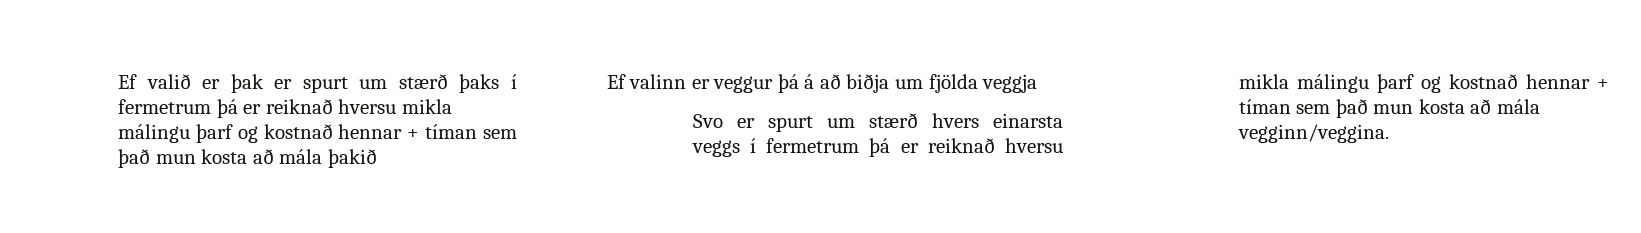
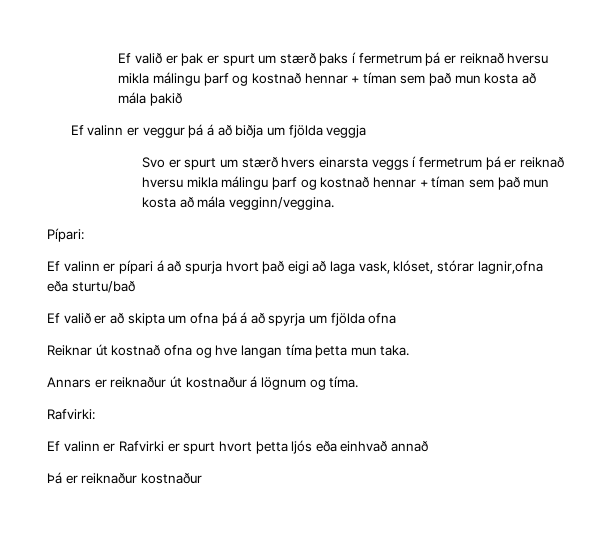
(1389, 133) none -> [47,228,84,242] [47,260,543,274] [47,280,135,293] [47,312,397,326] [47,344,410,358] [47,376,359,390] [47,409,95,420] [47,440,429,454] [47,472,202,484] // Pípari: // Ef valinn er pípari á að spurja hvort það eigi að laga vask, klóset, stórar lagnir,ofna eða sturtu/bað // Ef valið er að skipta um ofna þá á að spyrja um fjölda ofna // Reiknar út kostnað ofna og hve langan tíma þetta mun taka. // Annars er reiknaður út kostnaður á lögnum og tíma. // Rafvirki: // Ef valinn er Rafvirki er spurt hvort þetta ljós eða einhvað annað // Þá er reiknaður kostnaður

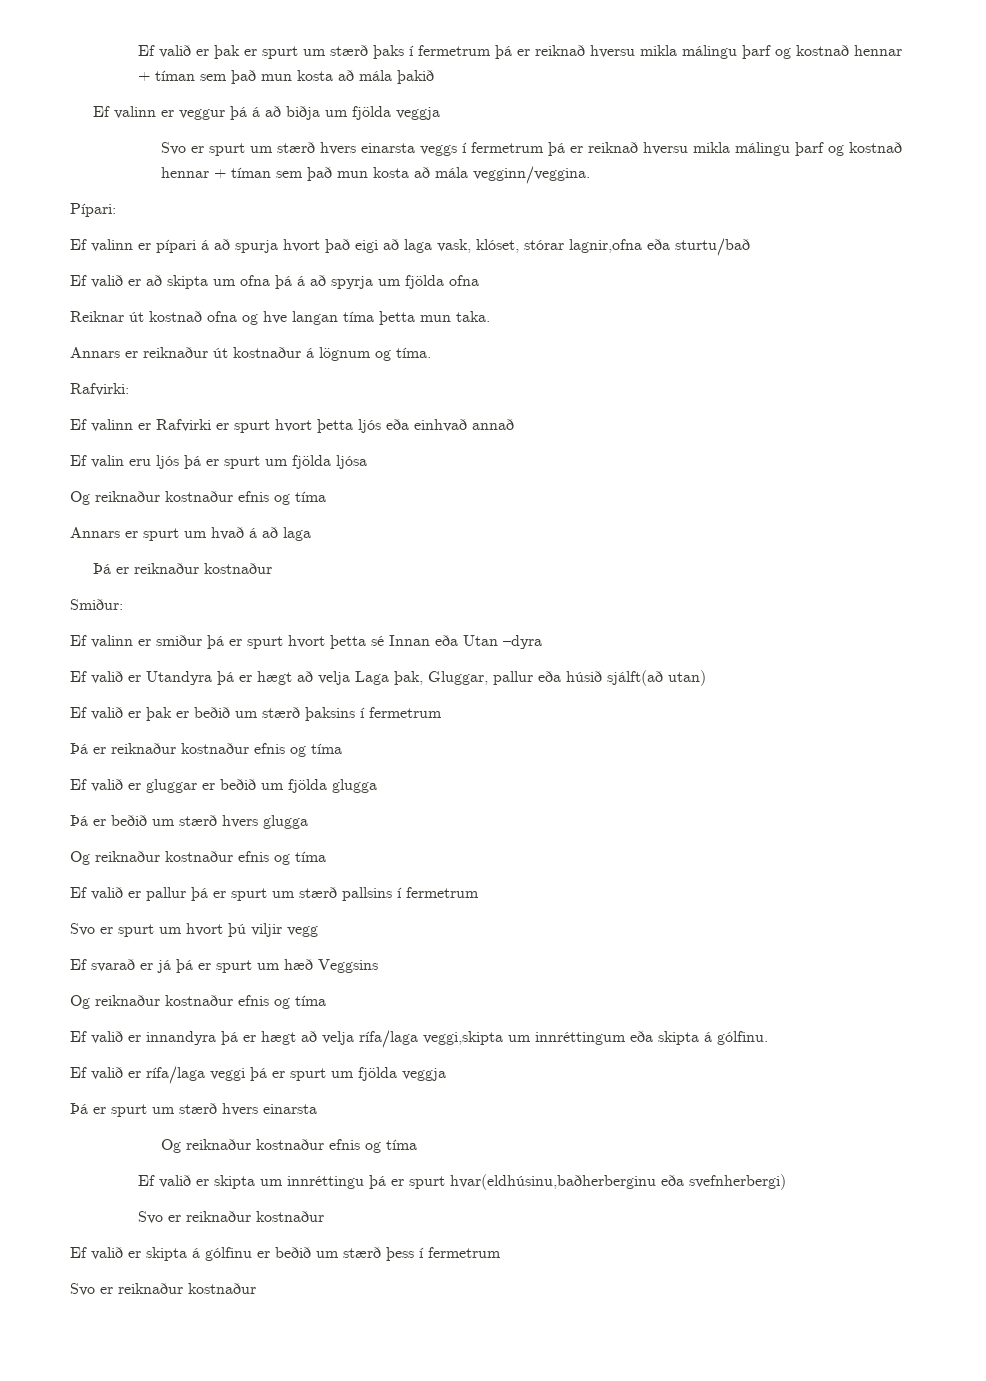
[47,472,62,484] Þá -> [70,455,367,469] [70,491,326,505] [70,527,311,541] [92,563,272,574] [70,599,123,610] [70,635,542,649] [70,670,706,686] [70,707,442,721] [70,743,342,757] [70,779,377,793] [70,815,308,829] [70,851,326,865] [70,887,479,901] [70,923,318,937] [70,959,378,973] [70,995,326,1009] [70,1030,768,1048] [70,1066,446,1084] [70,1103,317,1117] [161,1139,418,1153] [138,1174,787,1190] [138,1211,325,1224] [70,1247,501,1261] [70,1283,95,1296] Ef valin eru ljós þá er spurt um fjölda ljósa // Og reiknaður kostnaður efnis og tíma // Annars er spurt um hvað á að laga // Þá er reiknaður kostnaður // Smiður: // Ef valinn er smiður þá er spurt hvort þetta sé Innan eða Utan –dyra // Ef valið er Utandyra þá er hægt að velja Laga þak, Gluggar, pallur eða húsið sjálft(að utan) // Ef valið er þak er beðið um stærð þaksins í fermetrum // Þá er reiknaður kostnaður efnis og tíma // Ef valið er gluggar er beðið um fjölda glugga // Þá er beðið um stærð hvers glugga // Og reiknaður kostnaður efnis og tíma // Ef valið er pallur þá er spurt um stærð pallsins í fermetrum // Svo er spurt um hvort þú viljir vegg // Ef svarað er já þá er spurt um hæð Veggsins // Og reiknaður kostnaður efnis og tíma // Ef valið er innandyra þá er hægt að velja rífa/laga veggi,skipta um innréttingum eða skipta á gólfinu. // Ef valið er rífa/laga veggi þá er spurt um fjölda veggja // Þá er spurt um stærð hvers einarsta // Og reiknaður kostnaður efnis og tíma // Ef valið er skipta um innréttingu þá er spurt hvar(eldhúsinu,baðherberginu eða svefnherbergi) // Svo er reiknaður kostnaður // Ef valið er skipta á gólfinu er beðið um stærð þess í fermetrum // Svo

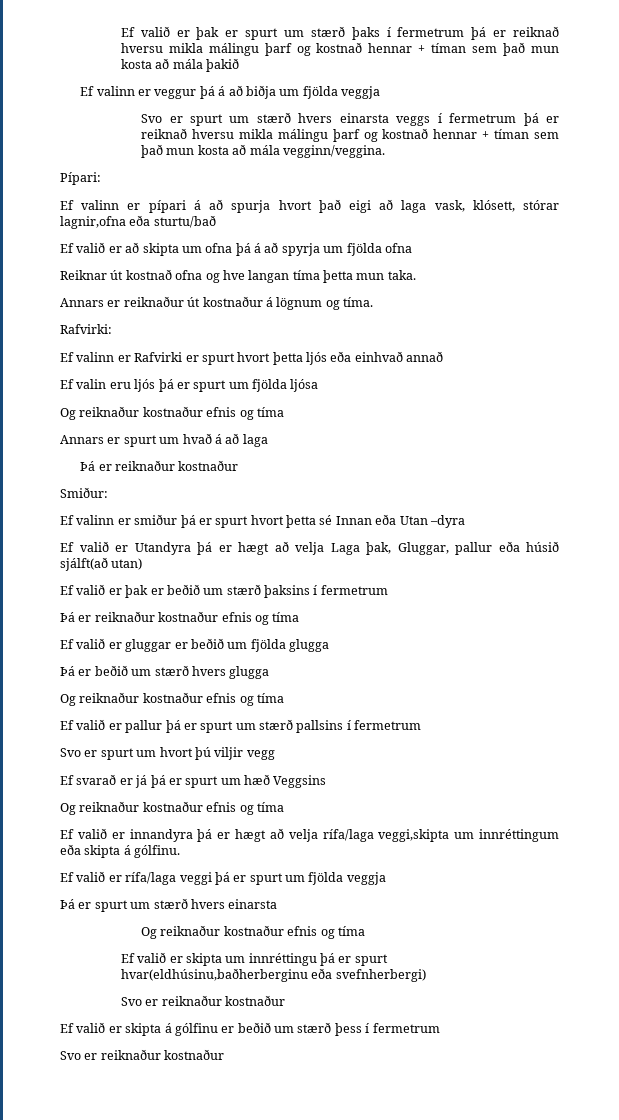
[476,239,519,253] klóset, -> [472,200,515,212] klósett,

